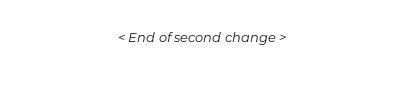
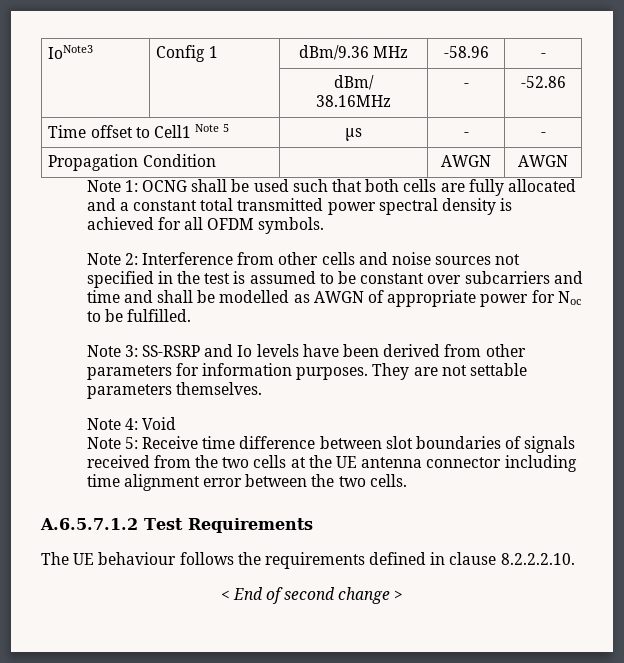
(117, 38) none -> [48,45,94,59] [156,45,218,62] [298,45,409,60] [443,46,489,58] [540,53,546,58] [333,75,374,90] [315,95,391,107] [463,83,469,88] [520,76,566,88] [48,124,230,138] [344,128,362,141] [463,132,469,137] [540,132,546,137] [48,154,216,171] [441,155,491,167] [518,155,568,167] [86,179,576,196] [86,198,513,215] [86,217,325,234] [86,252,521,265] [86,271,583,288] [86,290,581,307] [86,309,192,322] [86,344,526,357] [86,363,528,380] [86,382,262,399] [86,417,177,430] [86,436,576,453] [86,455,577,472] [86,474,407,491] [40,518,313,533] [41,552,575,569] IoNote3 | Config 1 | dBm/9.36 MHz | -58.96 | - // | | dBm/ // 38.16MHz | - | -52.86 // Time offset to Cell1 Note 5 | μs | - | - // Propagation Condition | | AWGN | AWGN // Note 1: OCNG shall be used such that both cells are fully allocated and a constant total transmitted power spectral density is achieved for all OFDM symbols. // Note 2: Interference from other cells and noise sources not specified in the test is assumed to be constant over subcarriers and time and shall be modelled as AWGN of appropriate power for Noc to be fulfilled. // Note 3: SS-RSRP and Io levels have been derived from other parameters for information purposes. They are not settable parameters themselves. // Note 4: Void // Note 5: Receive time difference between slot boundaries of signals received from the two cells at the UE antenna connector including time alignment error between the two cells. // A.6.5.7.1.2 Test Requirements // The UE behaviour follows the requirements defined in clause 8.2.2.2.10. //

